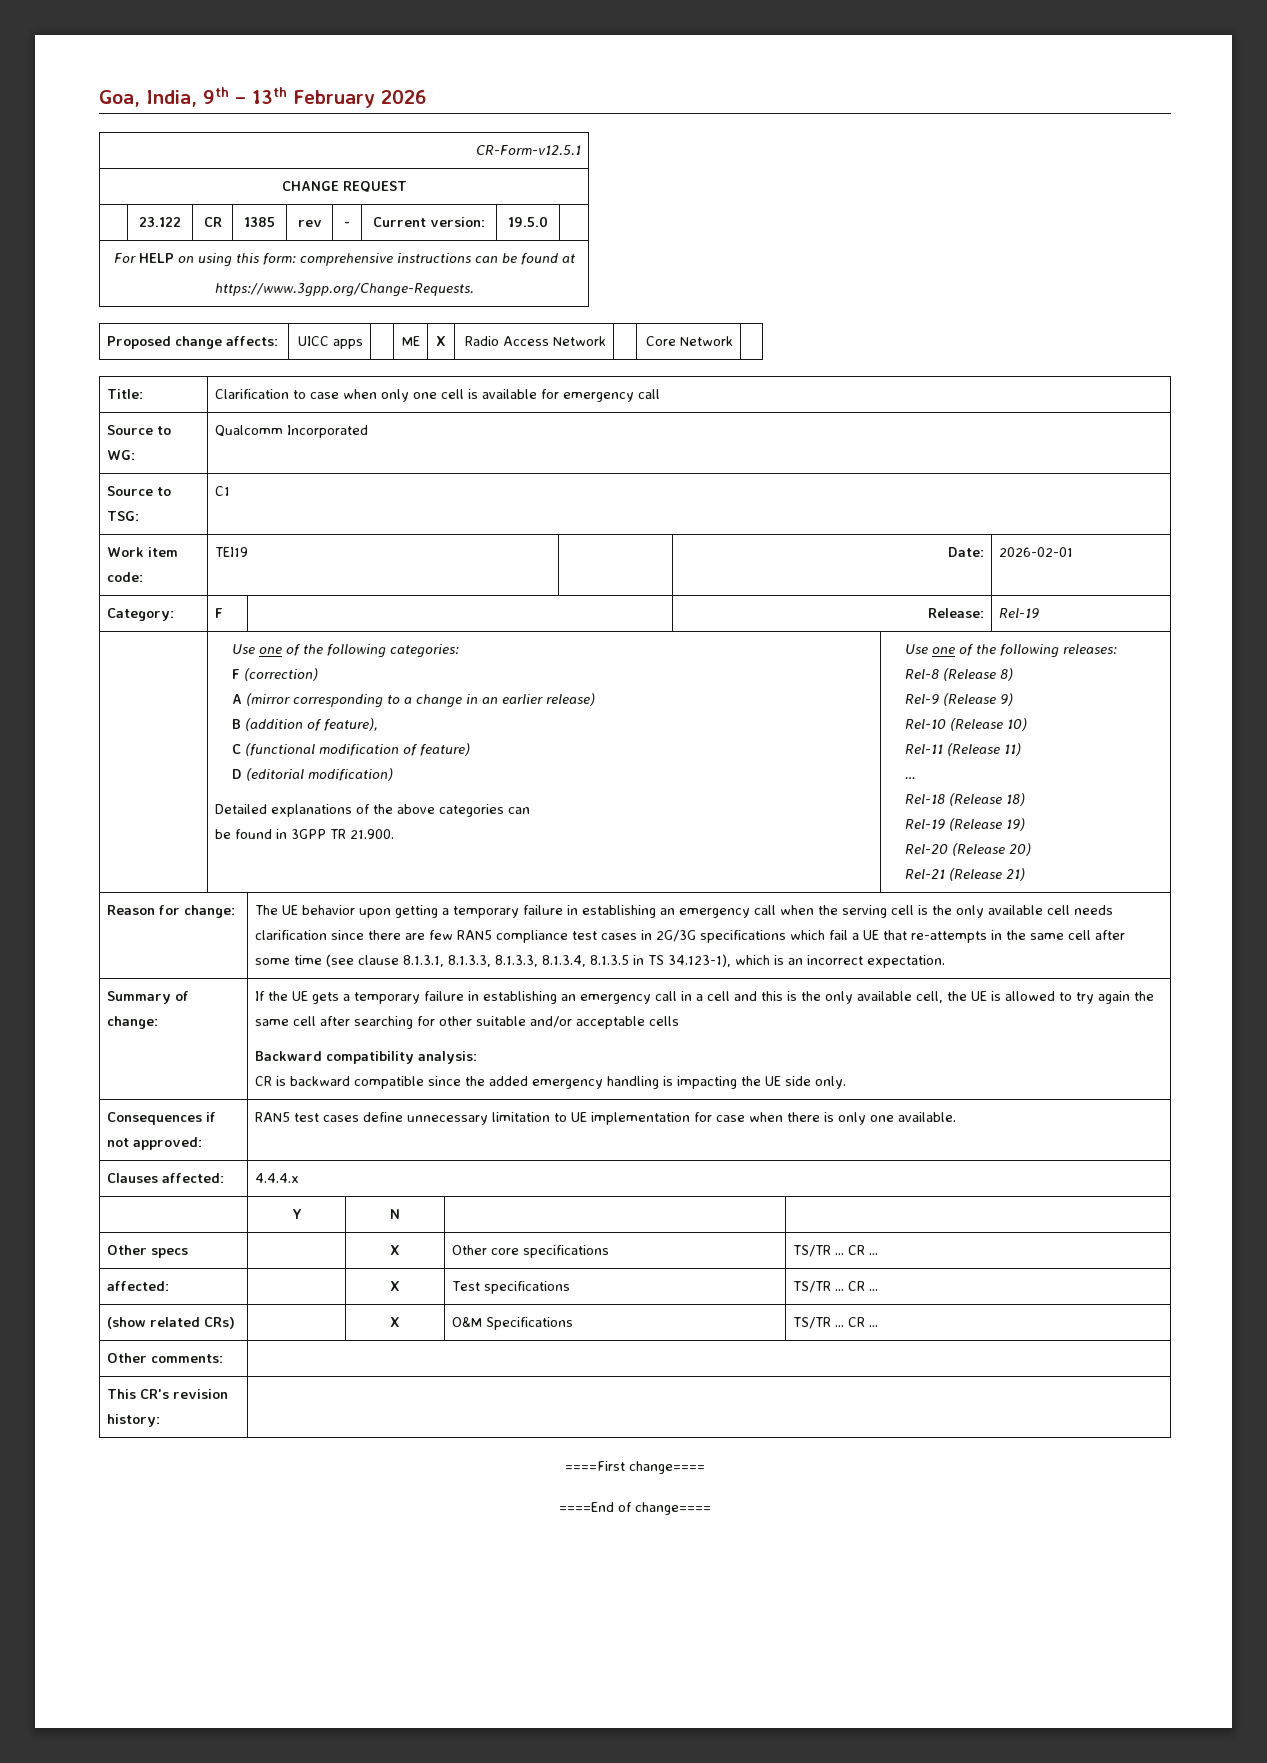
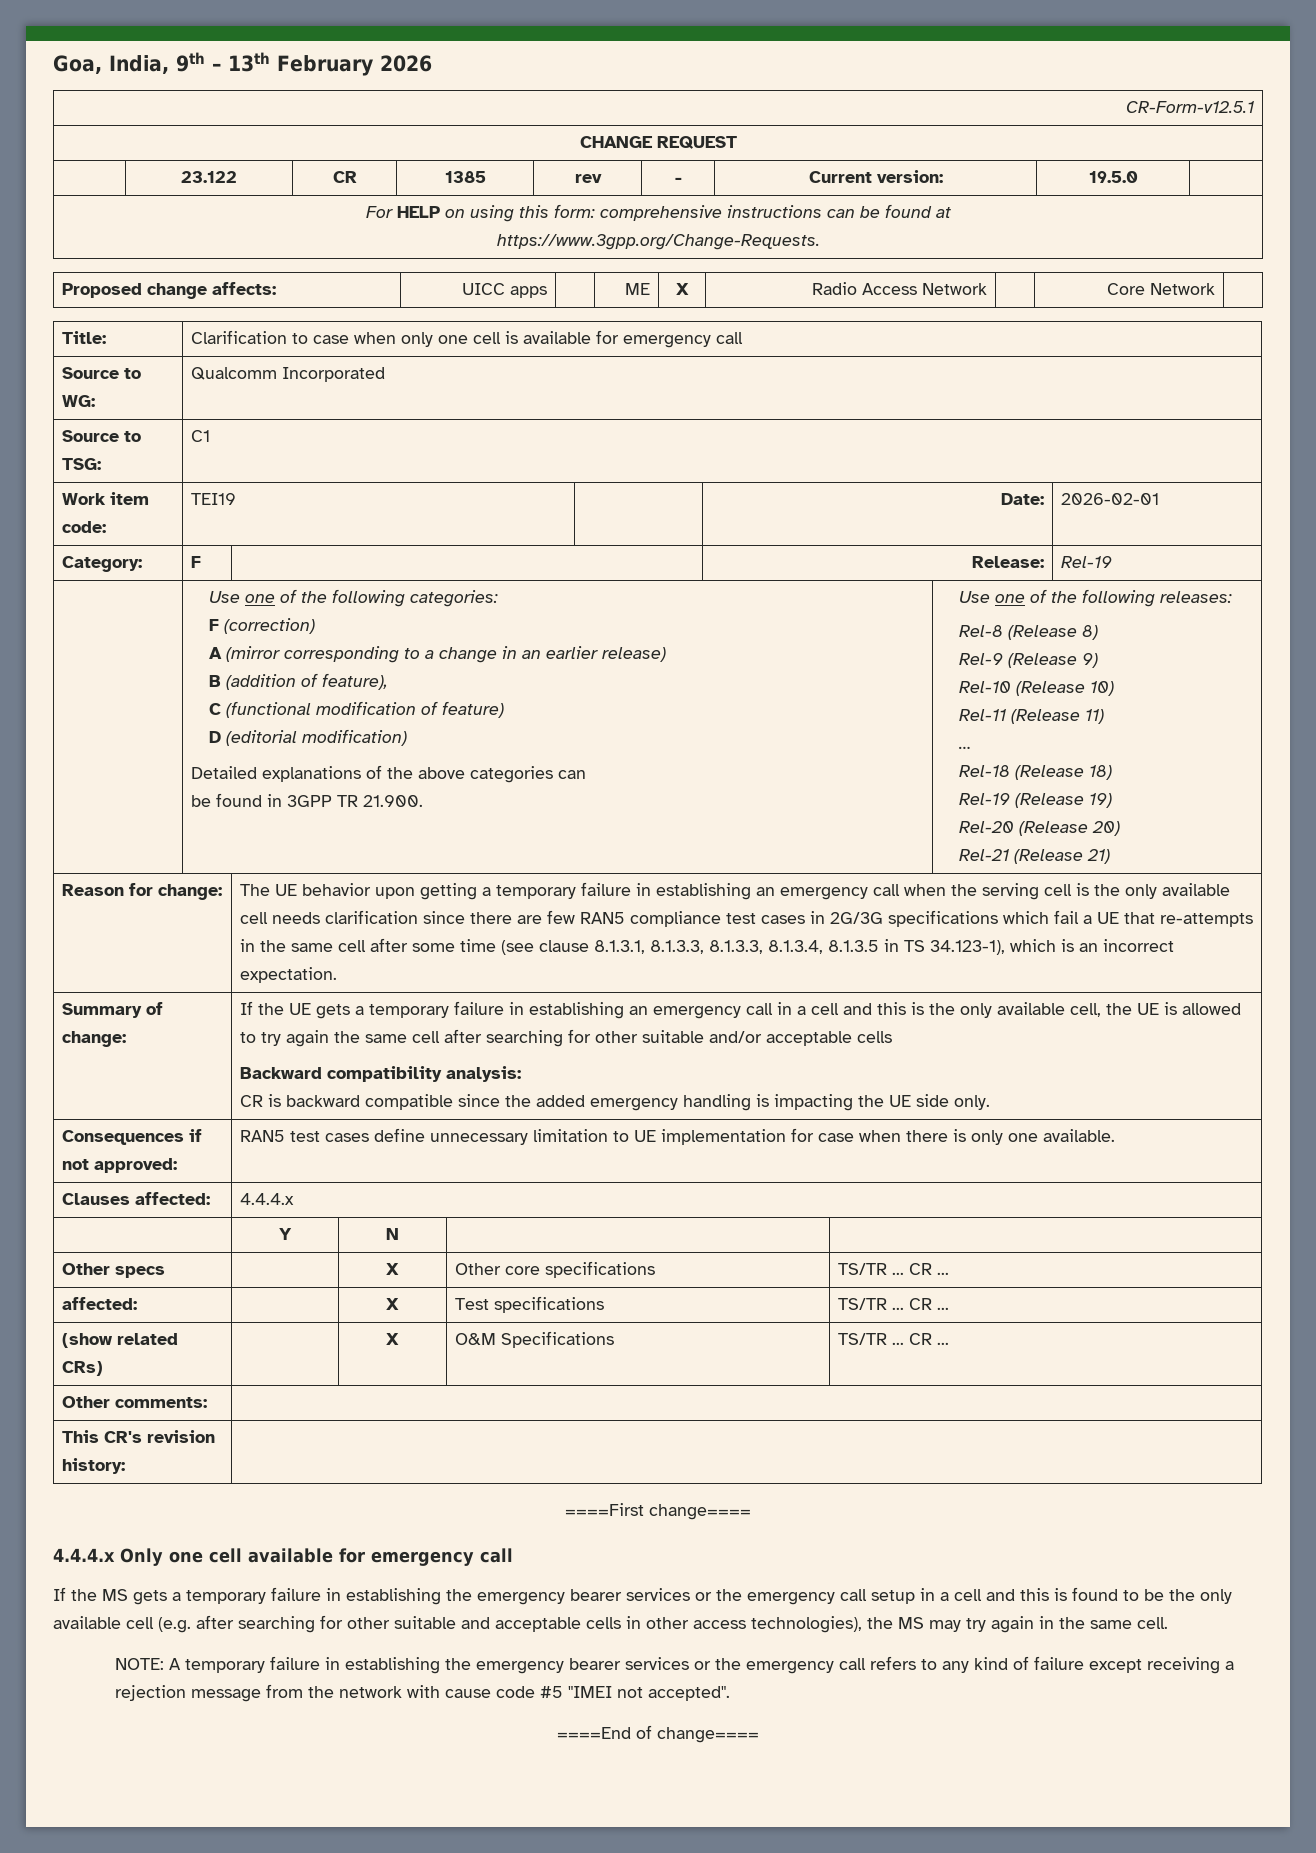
(705, 1467) none -> [53,1548,513,1566] [53,1587,1232,1605] [53,1615,1168,1633] [115,1656,1235,1674] [115,1684,731,1702] // 4.4.4.x Only one cell available for emergency call // If the MS gets a temporary failure in establishing the emergency bearer services or the emergency call setup in a cell and this is found to be the only available cell (e.g. after searching for other suitable and acceptable cells in other access technologies), the MS may try again in the same cell. // NOTE: A temporary failure in establishing the emergency bearer services or the emergency call refers to any kind of failure except receiving a rejection message from the network with cause code #5 "IMEI not accepted".

